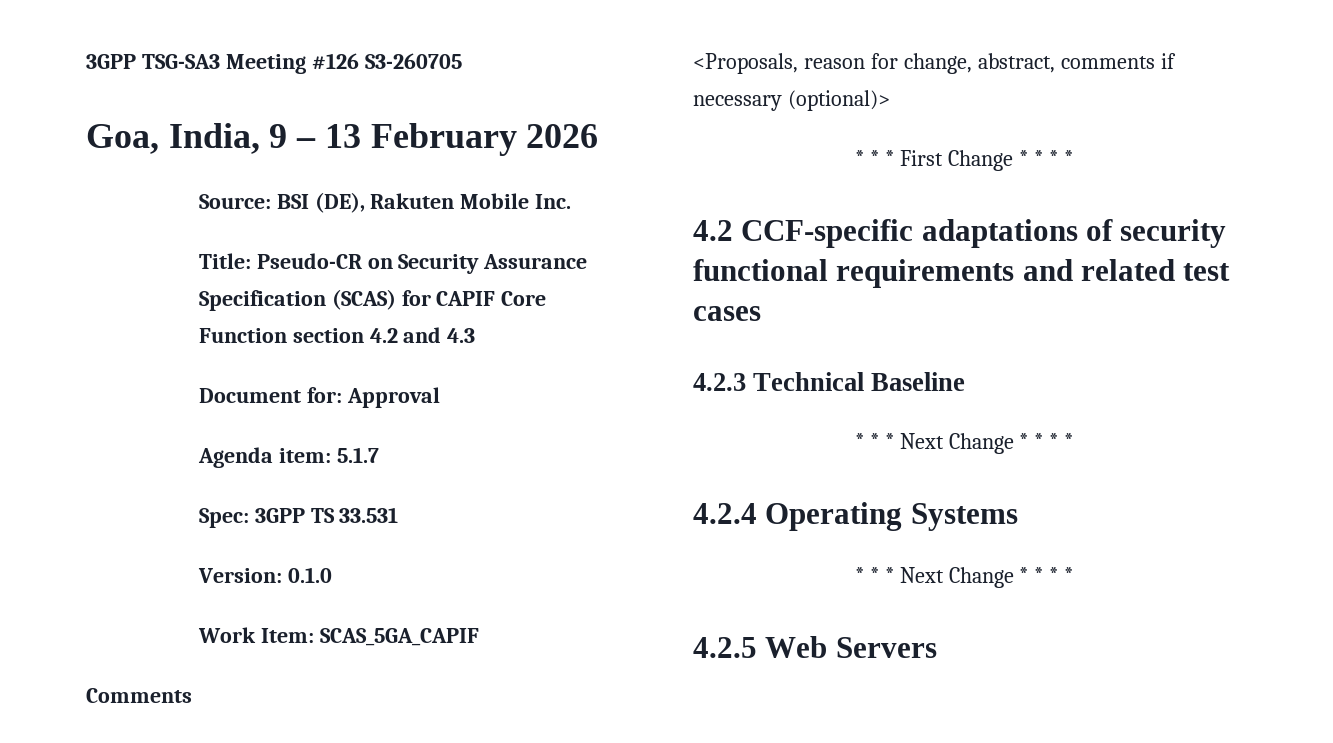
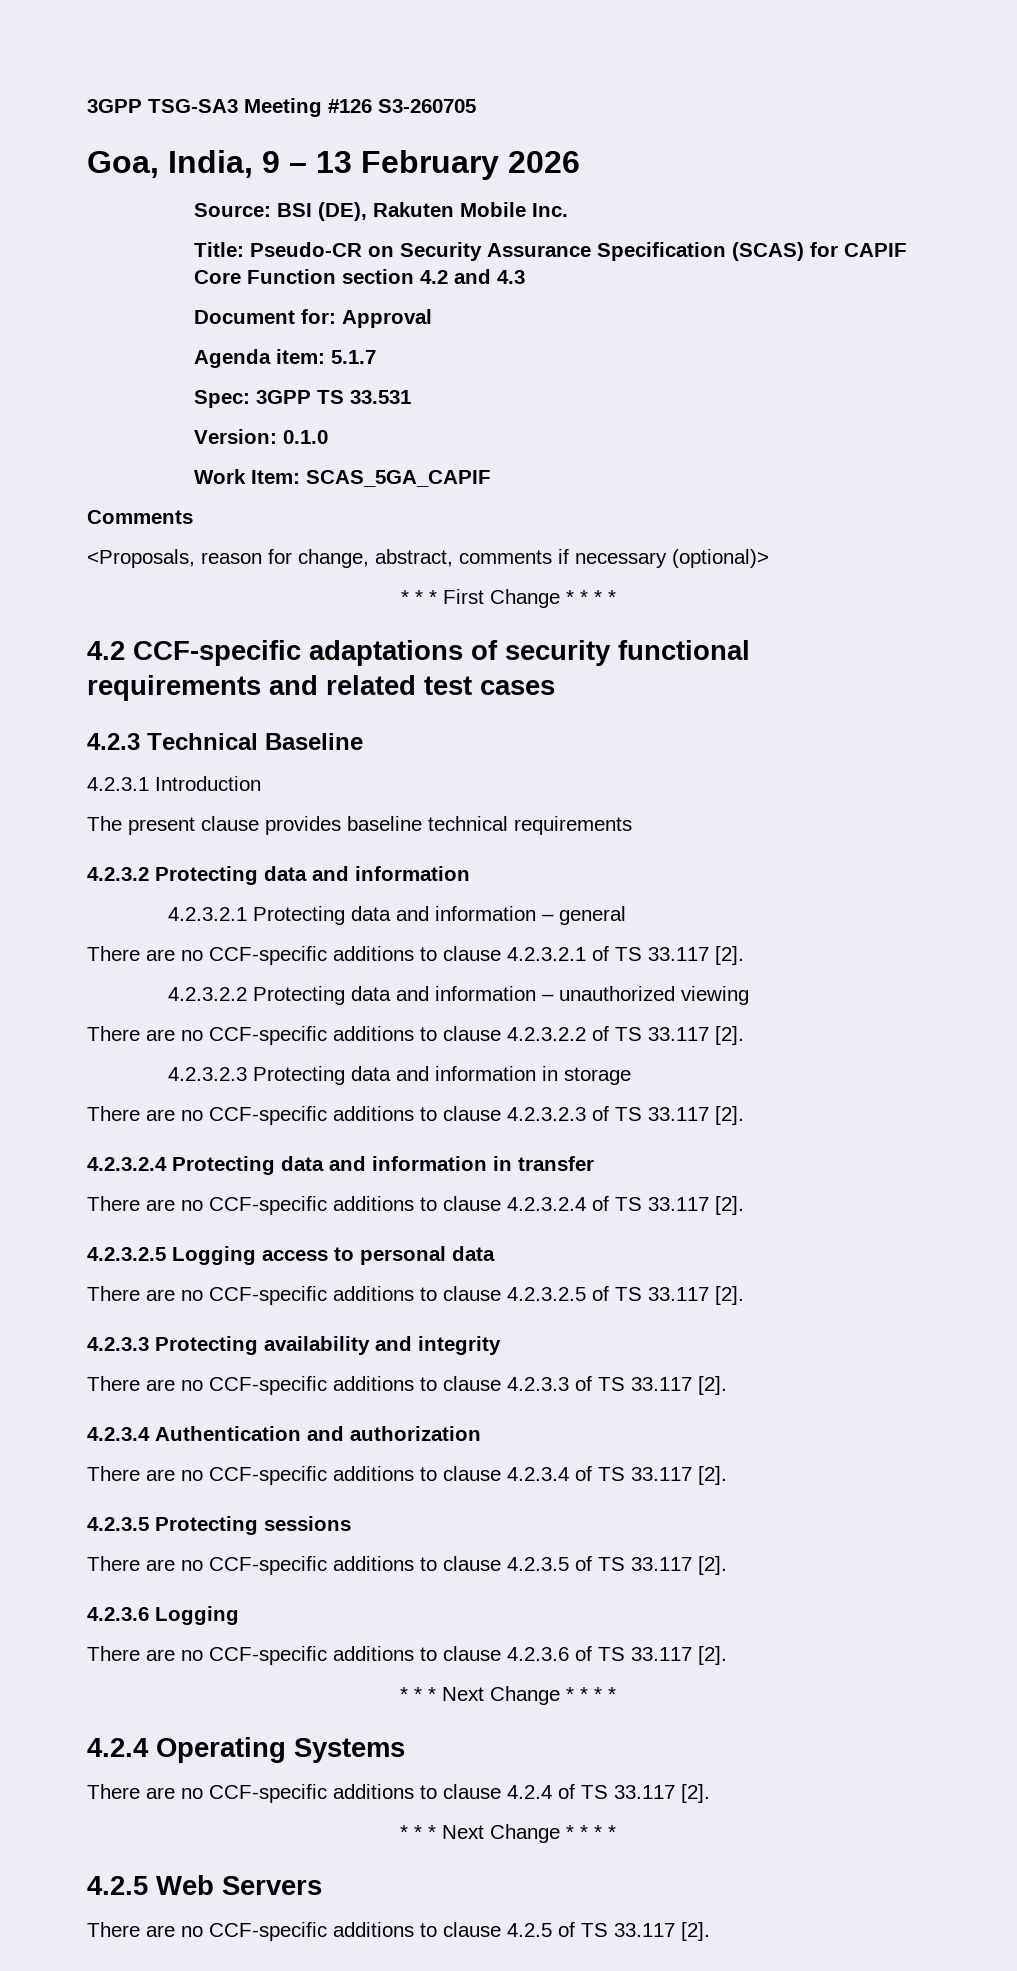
(966, 381) none -> [87,776,261,791] [87,816,632,835] [87,866,470,885] [167,906,626,925] [87,946,744,965] [167,986,749,1005] [87,1026,744,1045] [167,1066,631,1085] [87,1106,744,1125] [87,1156,594,1175] [87,1196,744,1215] [87,1246,495,1265] [87,1286,744,1305] [87,1336,501,1355] [87,1376,727,1395] [87,1426,481,1441] [87,1466,727,1485] [87,1516,351,1535] [87,1556,727,1575] [87,1606,239,1625] [87,1646,727,1665] // 4.2.3.1 Introduction // The present clause provides baseline technical requirements // 4.2.3.2 Protecting data and information // 4.2.3.2.1 Protecting data and information – general // There are no CCF-specific additions to clause 4.2.3.2.1 of TS 33.117 [2]. // 4.2.3.2.2 Protecting data and information – unauthorized viewing // There are no CCF-specific additions to clause 4.2.3.2.2 of TS 33.117 [2]. // 4.2.3.2.3 Protecting data and information in storage // There are no CCF-specific additions to clause 4.2.3.2.3 of TS 33.117 [2]. // 4.2.3.2.4 Protecting data and information in transfer // There are no CCF-specific additions to clause 4.2.3.2.4 of TS 33.117 [2]. // 4.2.3.2.5 Logging access to personal data // There are no CCF-specific additions to clause 4.2.3.2.5 of TS 33.117 [2]. // 4.2.3.3 Protecting availability and integrity // There are no CCF-specific additions to clause 4.2.3.3 of TS 33.117 [2]. // 4.2.3.4 Authentication and authorization // There are no CCF-specific additions to clause 4.2.3.4 of TS 33.117 [2]. // 4.2.3.5 Protecting sessions // There are no CCF-specific additions to clause 4.2.3.5 of TS 33.117 [2]. // 4.2.3.6 Logging // There are no CCF-specific additions to clause 4.2.3.6 of TS 33.117 [2].
(1018, 517) none -> [87,1784,710,1803] // There are no CCF-specific additions to clause 4.2.4 of TS 33.117 [2].
(937, 647) none -> [87,1922,710,1941] // There are no CCF-specific additions to clause 4.2.5 of TS 33.117 [2].

